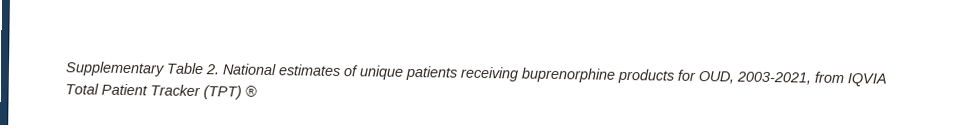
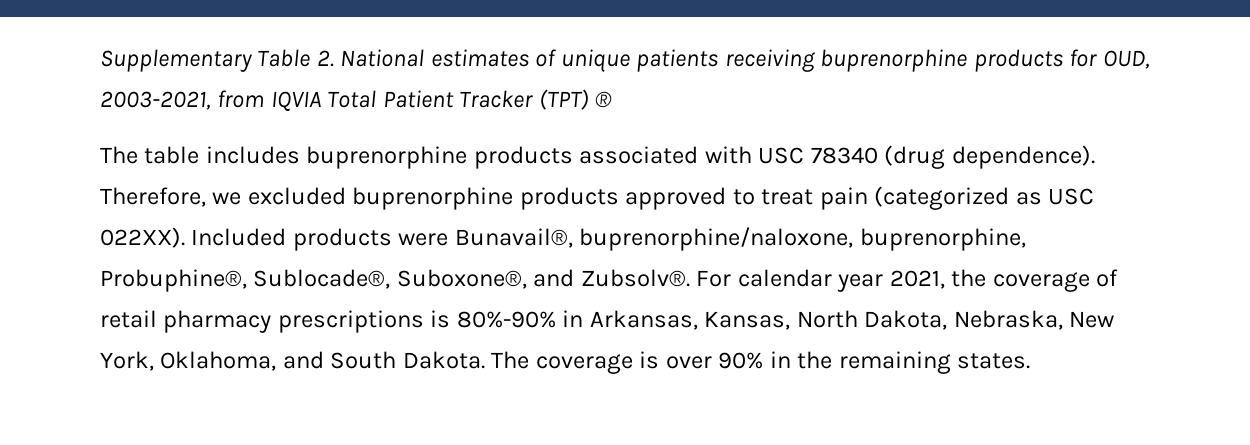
(257, 91) none -> [100,145,1095,169] [100,186,1095,210] [100,227,1026,251] [100,269,1119,292] [100,310,1115,333] [100,351,1031,374] // The table includes buprenorphine products associated with USC 78340 (drug dependence). Therefore, we excluded buprenorphine products approved to treat pain (categorized as USC 022XX). Included products were Bunavail®, buprenorphine/naloxone, buprenorphine, Probuphine®, Sublocade®, Suboxone®, and Zubsolv®. For calendar year 2021, the coverage of retail pharmacy prescriptions is 80%-90% in Arkansas, Kansas, North Dakota, Nebraska, New York, Oklahoma, and South Dakota. The coverage is over 90% in the remaining states.

